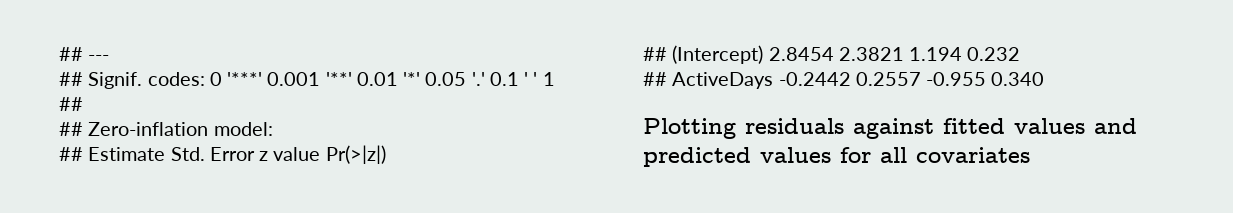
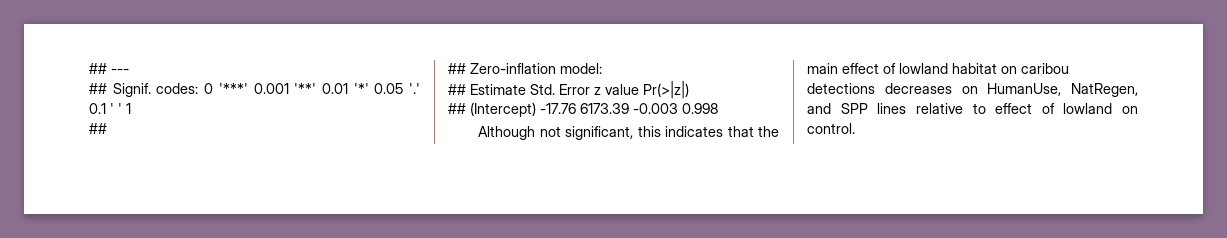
[768,47,1021,61] [643,72,1045,89] [643,118,1137,139] [643,147,1030,167] 2.8454 2.3821 1.194 0.232 // ## ActiveDays -0.2442 0.2557 -0.955 0.340 // Plotting residuals against fitted values and predicted values for all covariates -> [540,103,718,114] [478,126,779,140] [807,63,1069,74] [807,83,1138,97] [807,103,1138,114] [807,123,855,134] -17.76 6173.39 -0.003 0.998 // Although not significant, this indicates that the main effect of lowland habitat on caribou detections decreases on HumanUse, NatRegen, and SPP lines relative to effect of lowland on control.

